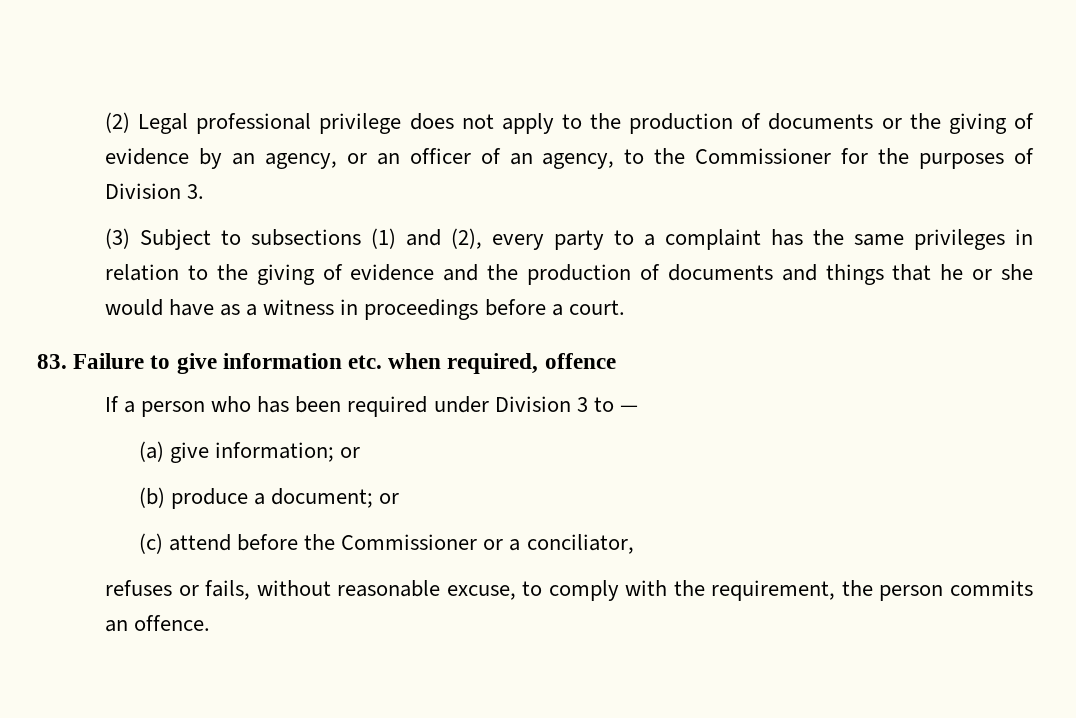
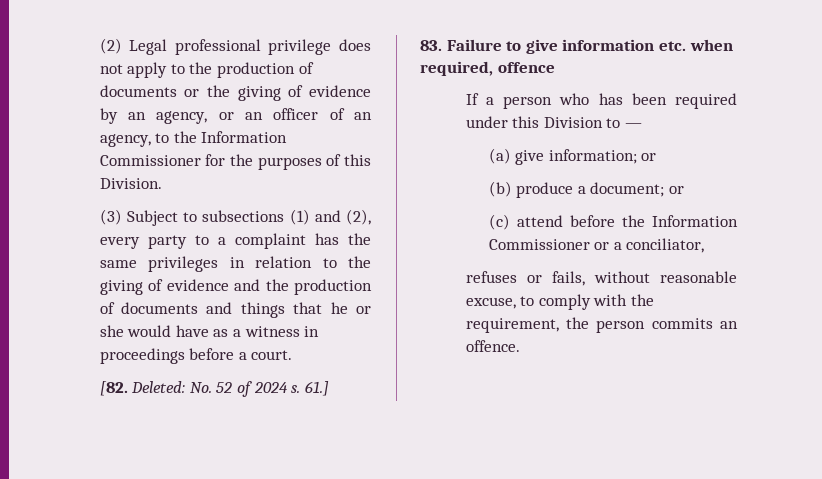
(686, 156) none -> [201,131,288,143] Information
[104,183,205,199] Division 3. -> [343,154,371,166] [99,178,162,189] this Division.
(625, 307) none -> [99,381,329,397] // [82. Deleted: No. 52 of 2024 s. 61.]
[494,396,588,412] Division 3 -> [512,116,603,128] this Division
(336, 542) none -> [652,215,738,227] Information

